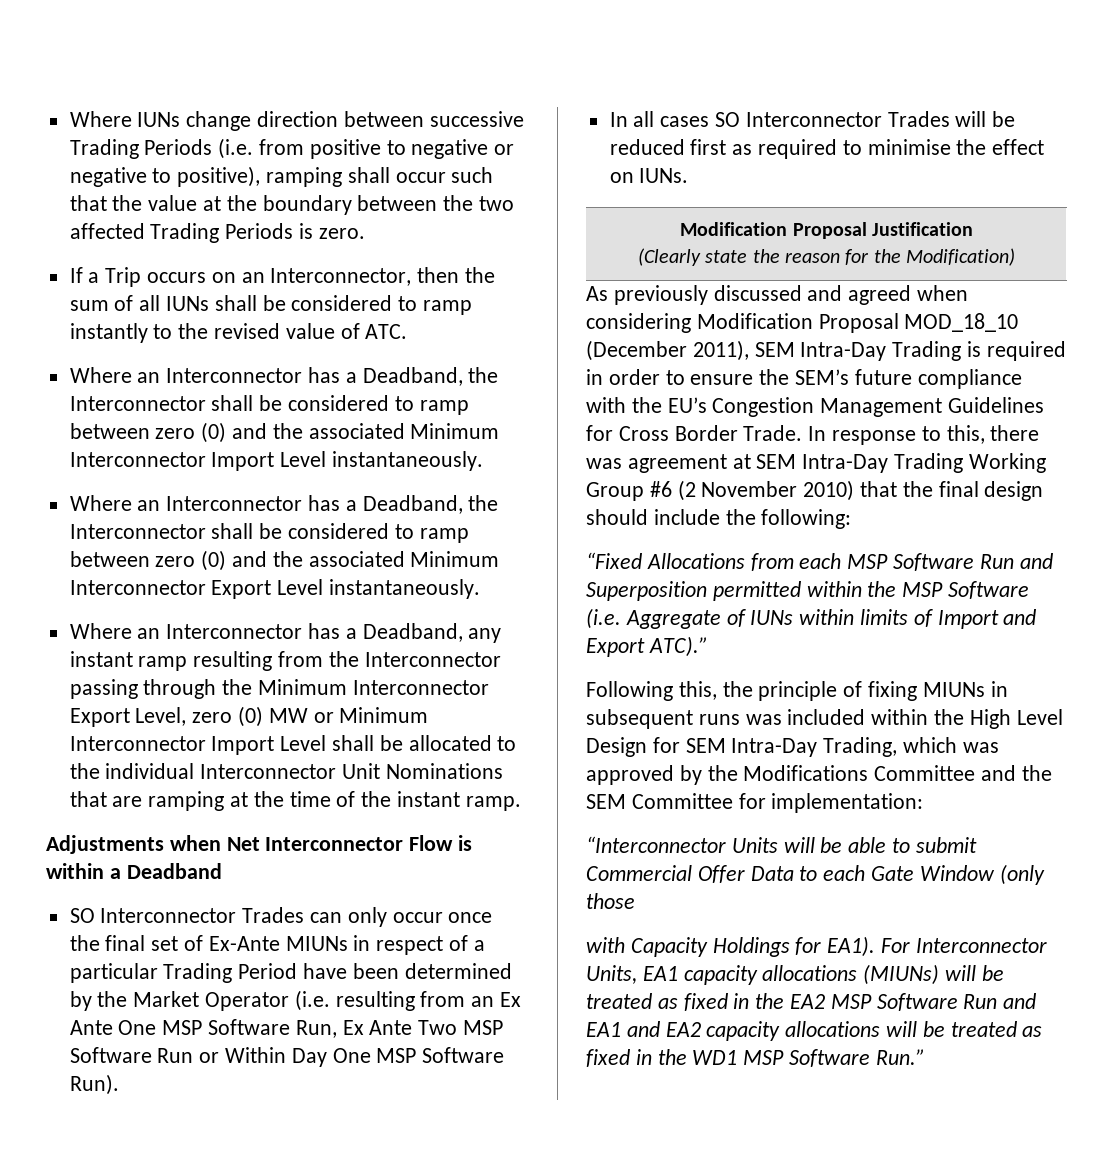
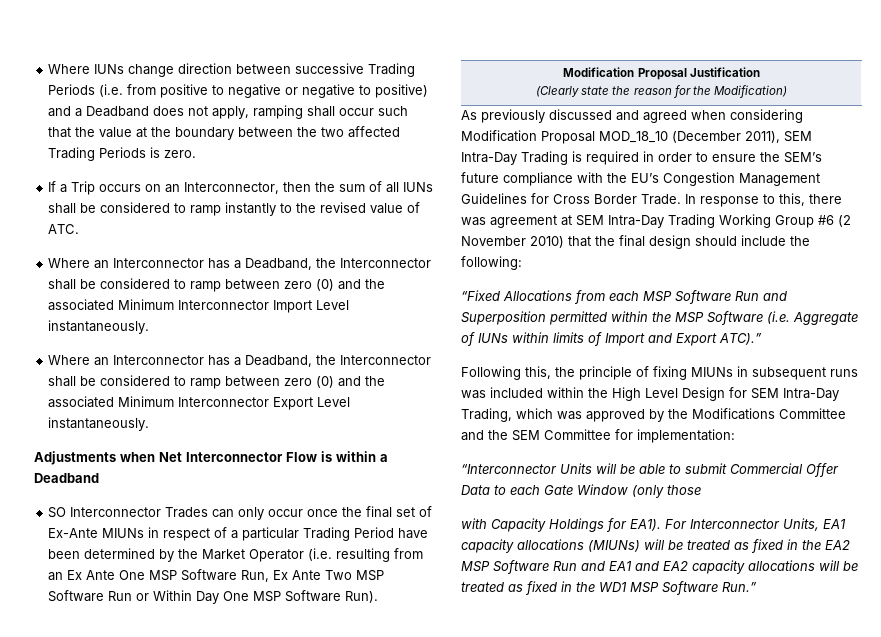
[177,166,261,187] positive), -> [375,84,429,98] [48,106,250,119] positive) and a Deadband does not apply,
[69,623,502,643] [69,651,501,671] [69,679,489,699] [69,706,429,727] [69,735,517,755] [69,763,503,779] [69,791,521,811] // Where an Interconnector has a Deadband, any instant ramp resulting from the Interconnector passing through the Minimum Interconnector Export Level, zero (0) MW or Minimum Interconnector Import Level shall be allocated to the individual Interconnector Unit Nominations that are ramping at the time of the instant ramp. -> (150, 424) none
[609,111,1016,127] [609,139,1045,159] [609,168,689,183] // In all cases SO Interconnector Trades will be reduced first as required to minimise the effect on IUNs. -> (379, 597) none

